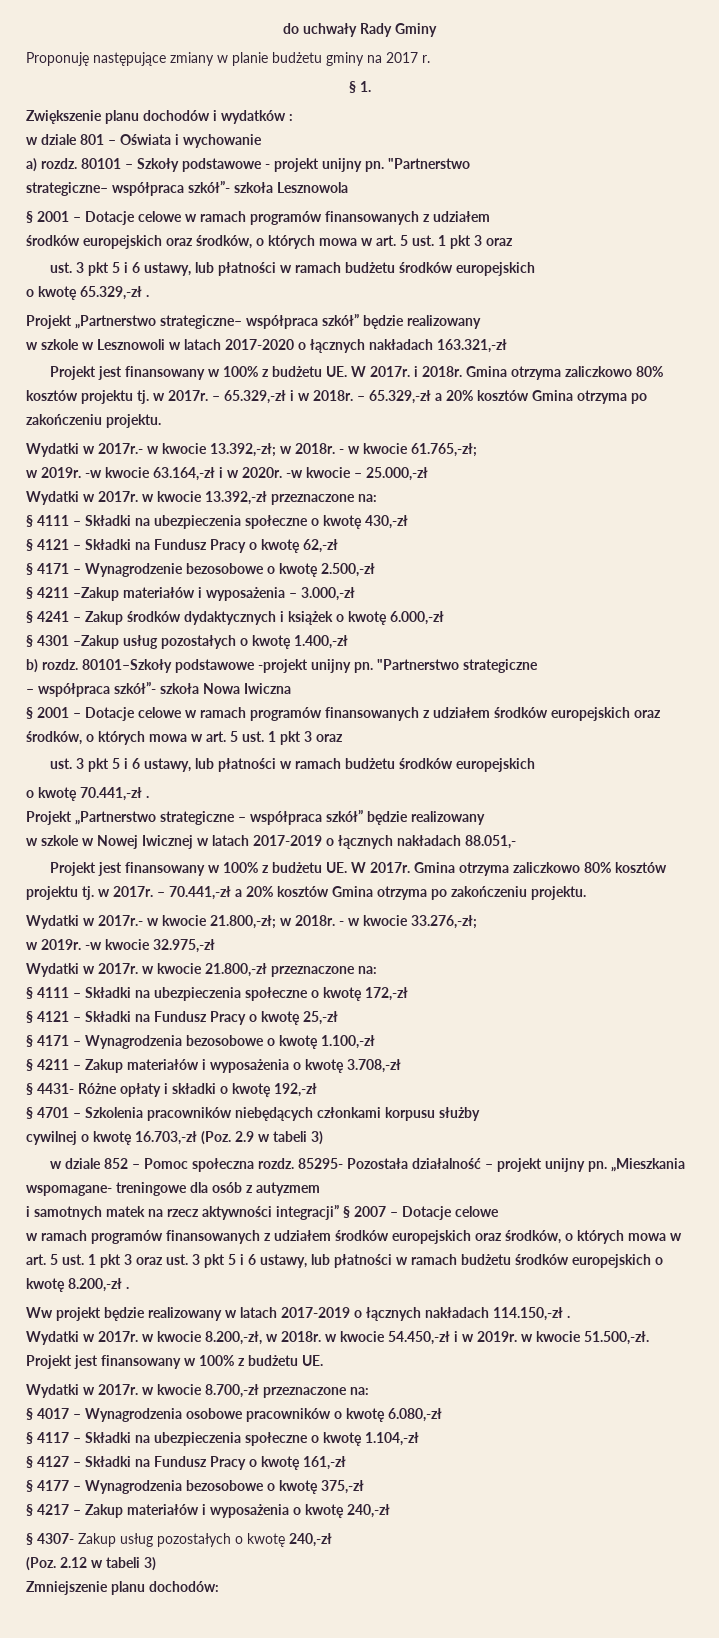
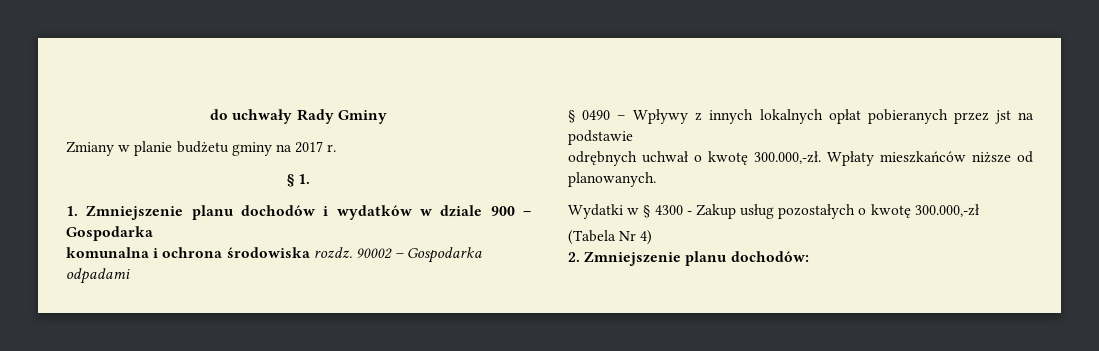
[26,52,214,66] Proponuję następujące zmiany -> [66,141,114,156] Zmiany
[26,110,102,124] Zwiększenie -> [66,205,184,220] 1. Zmniejszenie
[289,114,293,121] [26,134,262,148] [26,158,470,172] [26,180,348,196] [26,211,490,225] [26,235,513,249] [50,262,536,276] [26,286,149,300] [26,313,481,329] [26,339,507,353] [50,366,664,380] [26,390,647,404] [26,414,161,428] [26,443,477,457] [26,467,428,481] [26,491,377,505] [26,515,408,529] [26,539,338,553] [26,563,375,577] [26,587,355,601] [26,611,444,625] [26,635,348,649] [26,659,538,673] [26,681,291,697] [26,707,661,721] [26,731,343,745] [50,758,536,772] [26,787,149,801] [26,809,485,825] [26,835,516,849] [50,862,668,876] [26,886,586,900] [26,915,477,929] [26,939,215,953] [26,963,377,977] [26,987,408,1001] [26,1011,338,1025] [26,1035,375,1049] [26,1059,401,1073] [26,1083,317,1097] [26,1107,480,1121] [26,1131,323,1145] [50,1158,686,1172] [26,1182,320,1196] [26,1204,499,1220] [26,1230,682,1244] [26,1254,663,1268] [26,1278,129,1292] [26,1307,570,1321] [26,1331,649,1345] [26,1355,323,1369] [26,1384,369,1398] [26,1408,442,1422] [26,1432,419,1446] [26,1456,346,1470] [26,1480,364,1494] [26,1504,390,1518] [26,1533,74,1545] : // w dziale 801 – Oświata i wychowanie // a) rozdz. 80101 – Szkoły podstawowe - projekt unijny pn. "Partnerstwo // strategiczne– współpraca szkół”- szkoła Lesznowola // § 2001 – Dotacje celowe w ramach programów finansowanych z udziałem // środków europejskich oraz środków, o których mowa w art. 5 ust. 1 pkt 3 oraz // ust. 3 pkt 5 i 6 ustawy, lub płatności w ramach budżetu środków europejskich // o kwotę 65.329,-zł . // Projekt „Partnerstwo strategiczne– współpraca szkół” będzie realizowany // w szkole w Lesznowoli w latach 2017-2020 o łącznych nakładach 163.321,-zł // Projekt jest finansowany w 100% z budżetu UE. W 2017r. i 2018r. Gmina otrzyma zaliczkowo 80% kosztów projektu tj. w 2017r. – 65.329,-zł i w 2018r. – 65.329,-zł a 20% kosztów Gmina otrzyma po zakończeniu projektu. // Wydatki w 2017r.- w kwocie 13.392,-zł; w 2018r. - w kwocie 61.765,-zł; // w 2019r. -w kwocie 63.164,-zł i w 2020r. -w kwocie – 25.000,-zł // Wydatki w 2017r. w kwocie 13.392,-zł przeznaczone na: // § 4111 – Składki na ubezpieczenia społeczne o kwotę 430,-zł // § 4121 – Składki na Fundusz Pracy o kwotę 62,-zł // § 4171 – Wynagrodzenie bezosobowe o kwotę 2.500,-zł // § 4211 –Zakup materiałów i wyposażenia – 3.000,-zł // § 4241 – Zakup środków dydaktycznych i książek o kwotę 6.000,-zł // § 4301 –Zakup usług pozostałych o kwotę 1.400,-zł // b) rozdz. 80101–Szkoły podstawowe -projekt unijny pn. "Partnerstwo strategiczne // – współpraca szkół”- szkoła Nowa Iwiczna // § 2001 – Dotacje celowe w ramach programów finansowanych z udziałem środków europejskich oraz środków, o których mowa w art. 5 ust. 1 pkt 3 oraz // ust. 3 pkt 5 i 6 ustawy, lub płatności w ramach budżetu środków europejskich // o kwotę 70.441,-zł . // Projekt „Partnerstwo strategiczne – współpraca szkół” będzie realizowany // w szkole w Nowej Iwicznej w latach 2017-2019 o łącznych nakładach 88.051,- // Projekt jest finansowany w 100% z budżetu UE. W 2017r. Gmina otrzyma zaliczkowo 80% kosztów projektu tj. w 2017r. – 70.441,-zł a 20% kosztów Gmina otrzyma po zakończeniu projektu. // Wydatki w 2017r.- w kwocie 21.800,-zł; w 2018r. - w kwocie 33.276,-zł; // w 2019r. -w kwocie 32.975,-zł // Wydatki w 2017r. w kwocie 21.800,-zł przeznaczone na: // § 4111 – Składki na ubezpieczenia społeczne o kwotę 172,-zł // § 4121 – Składki na Fundusz Pracy o kwotę 25,-zł // § 4171 – Wynagrodzenia bezosobowe o kwotę 1.100,-zł // § 4211 – Zakup materiałów i wyposażenia o kwotę 3.708,-zł // § 4431- Różne opłaty i składki o kwotę 192,-zł // § 4701 – Szkolenia pracowników niebędących członkami korpusu służby // cywilnej o kwotę 16.703,-zł (Poz. 2.9 w tabeli 3) // w dziale 852 – Pomoc społeczna rozdz. 85295- Pozostała działalność – projekt unijny pn. „Mieszkania wspomagane- treningowe dla osób z autyzmem // i samotnych matek na rzecz aktywności integracji” § 2007 – Dotacje celowe // w ramach programów finansowanych z udziałem środków europejskich oraz środków, o których mowa w art. 5 ust. 1 pkt 3 oraz ust. 3 pkt 5 i 6 ustawy, lub płatności w ramach budżetu środków europejskich o kwotę 8.200,-zł . // Ww projekt będzie realizowany w latach 2017-2019 o łącznych nakładach 114.150,-zł . // Wydatki w 2017r. w kwocie 8.200,-zł, w 2018r. w kwocie 54.450,-zł i w 2019r. w kwocie 51.500,-zł. Projekt jest finansowany w 100% z budżetu UE. // Wydatki w 2017r. w kwocie 8.700,-zł przeznaczone na: // § 4017 – Wynagrodzenia osobowe pracowników o kwotę 6.080,-zł // § 4117 – Składki na ubezpieczenia społeczne o kwotę 1.104,-zł // § 4127 – Składki na Fundusz Pracy o kwotę 161,-zł // § 4177 – Wynagrodzenia bezosobowe o kwotę 375,-zł // § 4217 – Zakup materiałów i wyposażenia o kwotę 240,-zł // § 4307- -> [419,205,531,217] [66,226,153,241] [66,247,483,263] [66,268,130,284] [568,109,1034,124] [568,130,633,145] [568,151,1033,166] [568,172,656,187] [568,204,692,219] w dziale 900 – Gospodarka // komunalna i ochrona środowiska rozdz. 90002 – Gospodarka odpadami // § 0490 – Wpływy z innych lokalnych opłat pobieranych przez jst na podstawie // odrębnych uchwał o kwotę 300.000,-zł. Wpłaty mieszkańców niższe od planowanych. // Wydatki w § 4300 -
[289,1533,332,1547] [26,1557,156,1571] 240,-zł // (Poz. 2.12 w tabeli 3) // -> [914,204,980,217] [568,230,653,245] [568,252,580,262] 300.000,-zł // (Tabela Nr 4) // 2.

